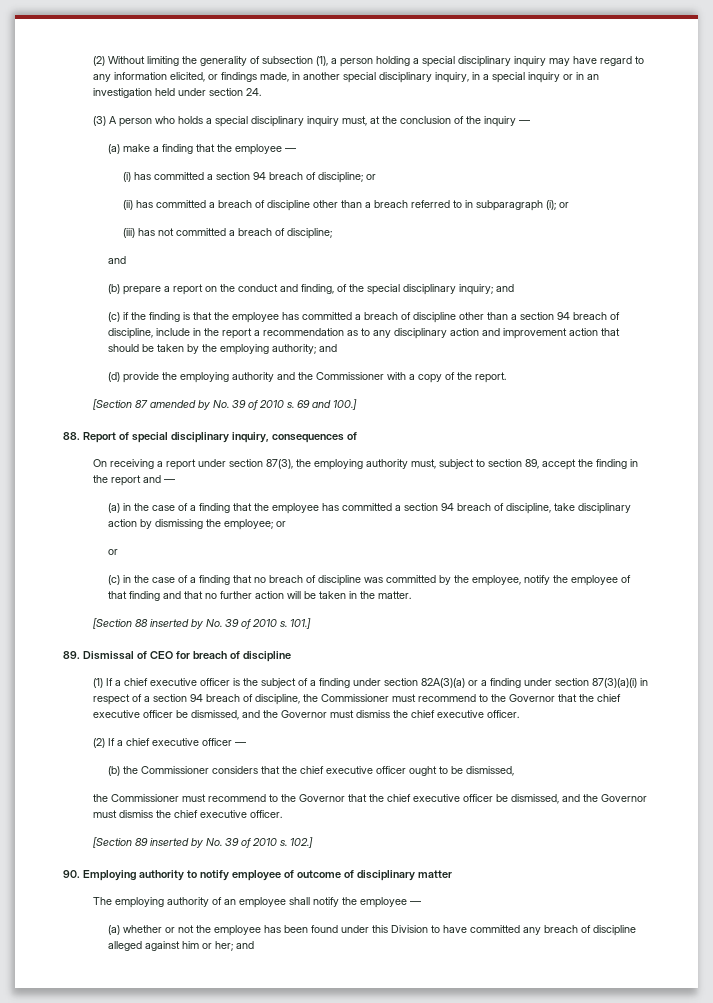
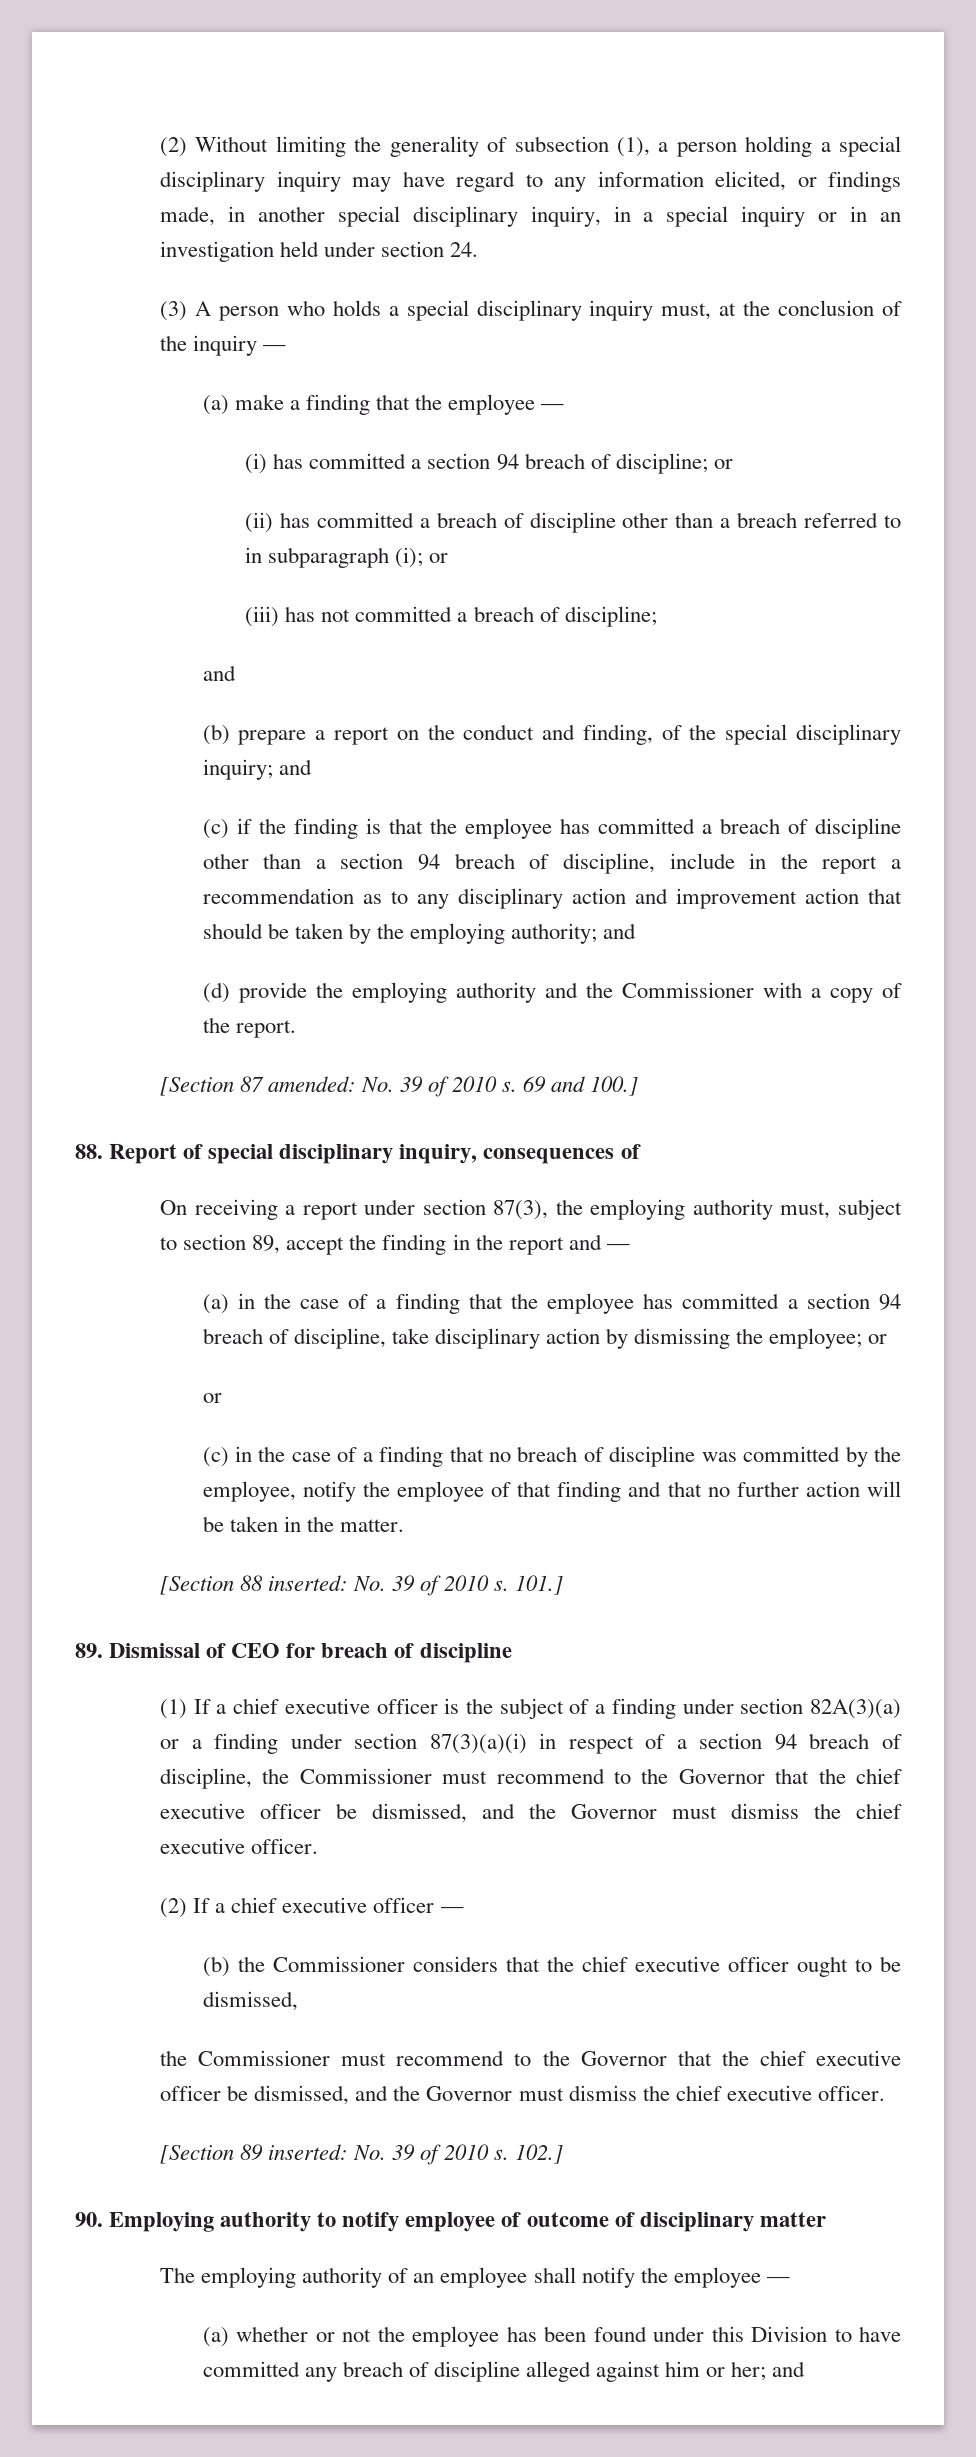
[150,400,211,410] amended by -> [268,1076,357,1092] amended:
[150,619,204,629] inserted by -> [268,1575,349,1591] inserted:
[150,838,204,848] inserted by -> [268,2144,349,2160] inserted:

